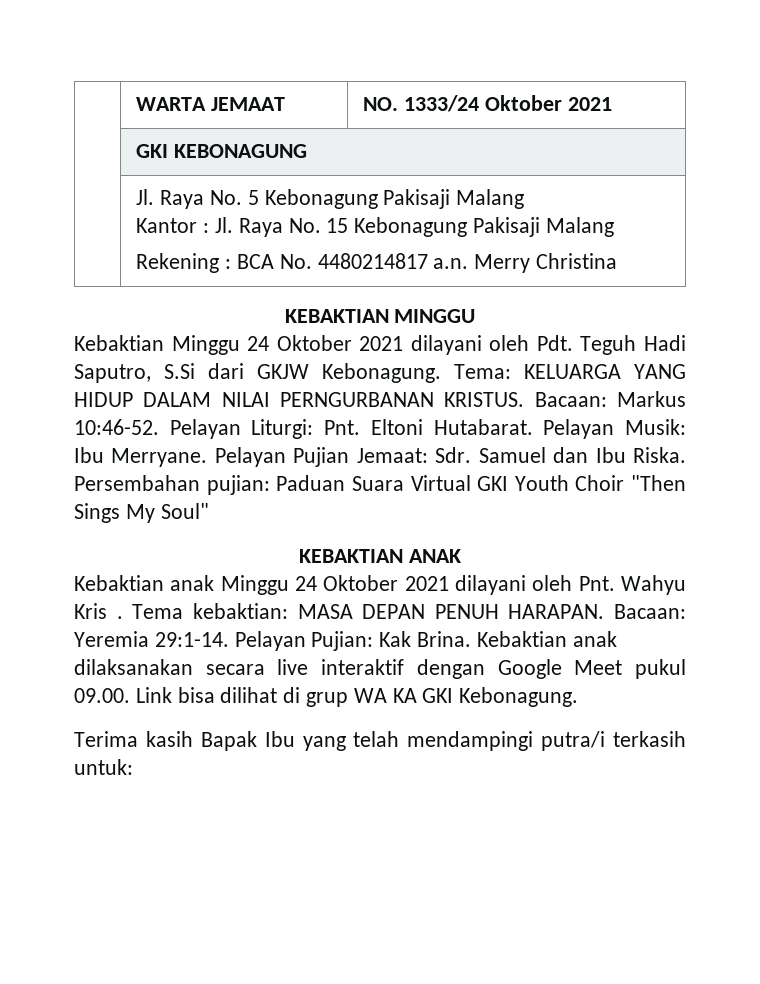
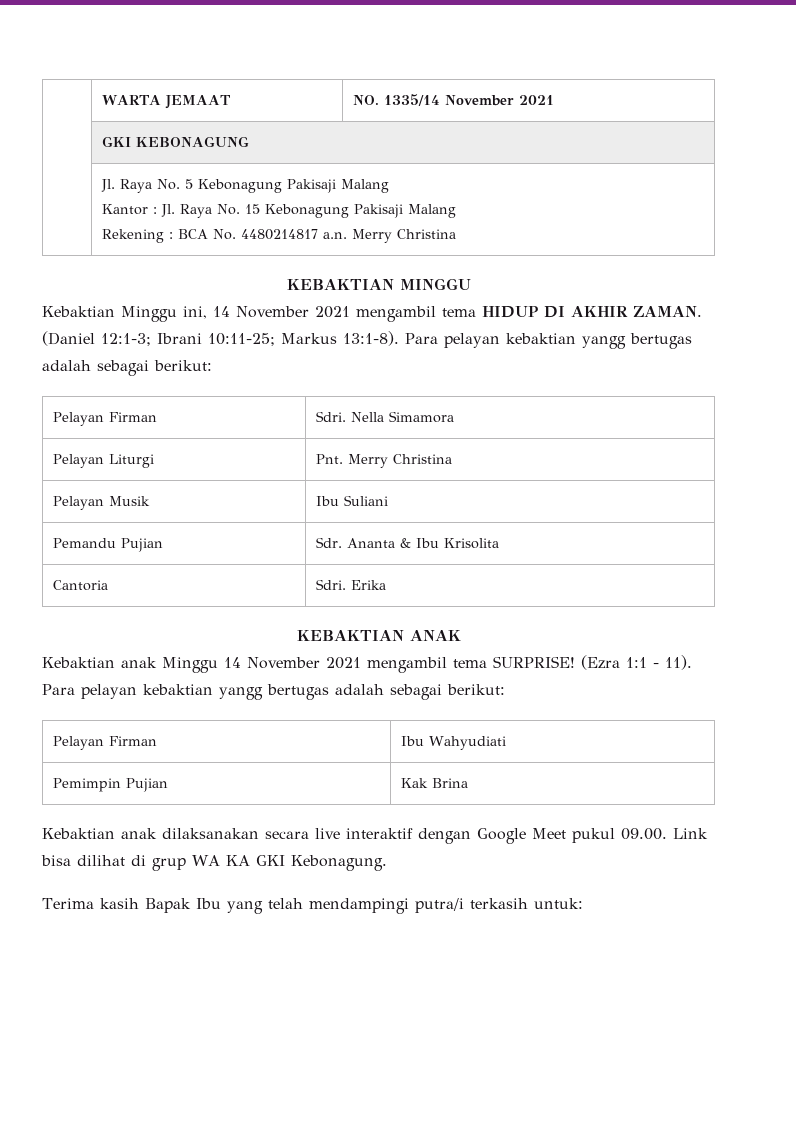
[404,95,562,112] 1333/24 Oktober -> [383,94,514,106] 1335/14 November
[247,335,686,355] [74,363,686,383] [74,391,686,407] [74,419,686,439] [74,447,687,467] [74,475,686,495] [74,503,209,523] 24 Oktober 2021 dilayani oleh Pdt. Teguh Hadi Saputro, S.Si dari GKJW Kebonagung. Tema: KELUARGA YANG HIDUP DALAM NILAI PERNGURBANAN KRISTUS. Bacaan: Markus 10:46-52. Pelayan Liturgi: Pnt. Eltoni Hutabarat. Pelayan Musik: Ibu Merryane. Pelayan Pujian Jemaat: Sdr. Samuel dan Ibu Riska. Persembahan pujian: Paduan Suara Virtual GKI Youth Choir "Then Sings My Soul" -> [183,306,702,322] [42,331,692,349] [42,360,212,376] [52,412,157,426] [315,411,454,423] [52,454,154,468] [315,454,452,468] [52,496,150,510] [315,495,388,506] [52,538,163,552] [315,537,499,549] [52,580,108,591] [315,579,386,590] ini, 14 November 2021 mengambil tema HIDUP DI AKHIR ZAMAN. (Daniel 12:1-3; Ibrani 10:11-25; Markus 13:1-8). Para pelayan kebaktian yangg bertugas adalah sebagai berikut: // Pelayan Firman | Sdri. Nella Simamora // Pelayan Liturgi | Pnt. Merry Christina // Pelayan Musik | Ibu Suliani // Pemandu Pujian | Sdr. Ananta & Ibu Krisolita // Cantoria | Sdri. Erika
[295,575,686,595] [74,603,686,619] [74,631,472,651] 24 Oktober 2021 dilayani oleh Pnt. Wahyu Kris . Tema kebaktian: MASA DEPAN PENUH HARAPAN. Bacaan: Yeremia 29:1-14. Pelayan Pujian: Kak Brina. -> [224,655,692,673] [42,684,505,700] [52,736,157,750] [400,736,506,750] [52,778,168,792] [400,778,468,788] 14 November 2021 mengambil tema SURPRISE! (Ezra 1:1 - 11). Para pelayan kebaktian yangg bertugas adalah sebagai berikut: // Pelayan Firman | Ibu Wahyudiati // Pemimpin Pujian | Kak Brina //

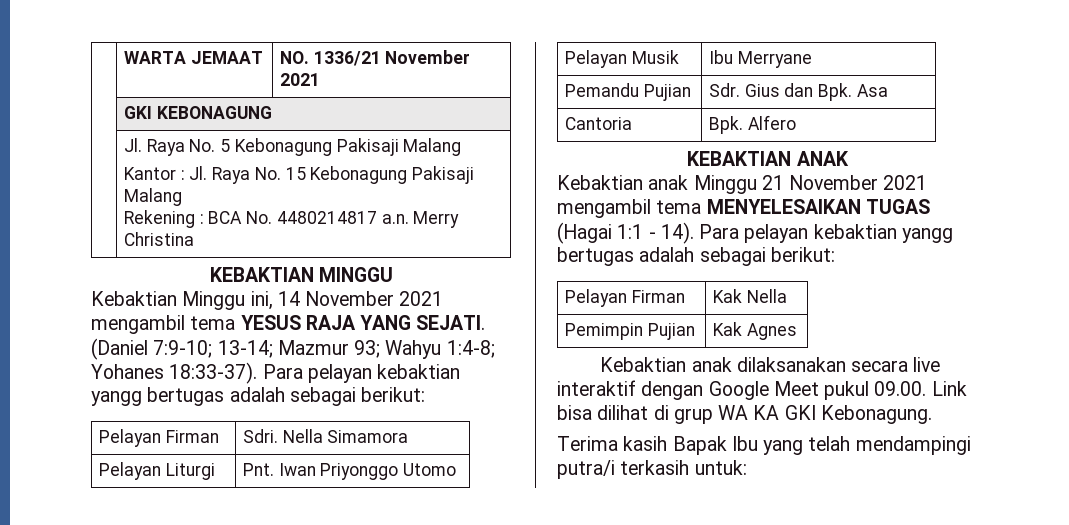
[383,94,440,106] 1335/14 -> [313,51,381,66] 1336/21
[482,306,702,318] [42,331,399,346] HIDUP DI AKHIR ZAMAN. (Daniel 12:1-3; Ibrani 10:11-25; Markus 13:1-8). -> [240,315,486,330] [91,338,495,360] [91,362,258,384] YESUS RAJA YANG SEJATI. (Daniel 7:9-10; 13-14; Mazmur 93; Wahyu 1:4-8; Yohanes 18:33-37).
[347,454,452,468] Merry Christina -> [278,463,457,480] Iwan Priyonggo Utomo
[343,495,388,506] Suliani -> [737,51,812,68] Merryane
[346,538,499,549] Ananta & Ibu Krisolita -> [744,83,888,101] Gius dan Bpk. Asa
[315,579,386,590] Sdri. Erika -> [708,115,796,134] Bpk. Alfero
[224,655,620,673] 14 November 2021 mengambil tema SURPRISE! (Ezra -> [761,175,928,190] [557,199,930,218] [557,222,612,244] 21 November 2021 mengambil tema MENYELESAIKAN TUGAS (Hagai
[665,655,692,670] 11). -> [660,222,694,244] 14).
[400,736,506,750] Ibu Wahyudiati -> [712,289,787,303] Kak Nella
[431,778,468,788] Brina -> [746,323,797,340] Agnes

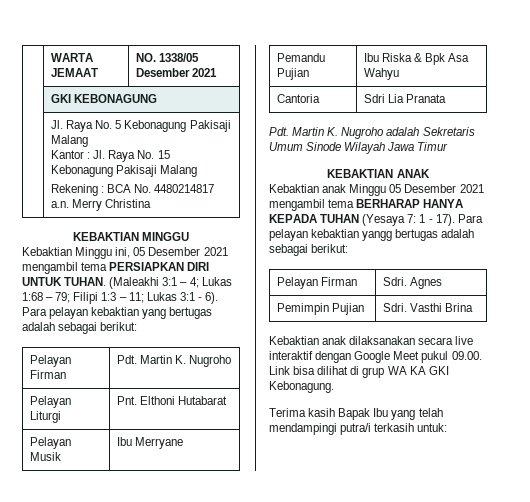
[313,50,471,66] 1336/21 November -> [159,53,200,62] [136,68,191,77] 1338/05 Desember
[277,291,444,306] [91,315,486,334] [91,338,495,360] [91,362,258,384] 14 November 2021 mengambil tema YESUS RAJA YANG SEJATI. (Daniel 7:9-10; 13-14; Mazmur 93; Wahyu 1:4-8; Yohanes 18:33-37). -> [133,247,228,256] [22,262,210,274] [22,277,232,289] [22,292,219,304] [22,307,213,319] [22,322,138,334] [30,355,72,367] [30,370,67,379] [117,355,232,367] [30,396,72,408] [30,411,62,423] [117,396,228,405] [30,437,72,449] [30,452,62,461] [117,437,184,449] [277,53,326,62] [277,68,310,80] [364,53,470,65] [364,68,400,80] [277,94,321,103] [364,94,447,103] [269,127,475,139] [269,142,449,154] [327,169,430,178] [269,184,484,196] [269,199,464,211] [269,214,455,226] 05 Desember 2021 mengambil tema PERSIAPKAN DIRI UNTUK TUHAN. (Maleakhi 3:1 – 4; Lukas 1:68 – 79; Filipi 1:3 – 11; Lukas 3:1 - 6). Para pelayan kebaktian yang bertugas adalah sebagai berikut: // Pelayan Firman | Pdt. Martin K. Nugroho // Pelayan Liturgi | Pnt. Elthoni Hutabarat // Pelayan Musik | Ibu Merryane // Pemandu Pujian | Ibu Riska & Bpk Asa Wahyu // Cantoria | Sdri Lia Pranata // Pdt. Martin K. Nugroho adalah Sekretaris Umum Sinode Wilayah Jawa Timur // KEBAKTIAN ANAK // Kebaktian anak Minggu 05 Desember 2021 mengambil tema BERHARAP HANYA KEPADA TUHAN (Yesaya 7: 1 - 17).
[282,429,409,443] [98,462,215,480] [242,463,457,480] [564,50,679,68] [708,50,812,68] [564,83,691,101] [708,83,888,101] [564,117,632,130] [708,115,796,134] [687,151,849,166] [557,175,928,194] [557,199,930,218] [557,222,953,244] [557,247,835,266] [564,289,685,307] [712,289,787,303] Nella Simamora // Pelayan Liturgi | Pnt. Iwan Priyonggo Utomo // Pelayan Musik | Ibu Merryane // Pemandu Pujian | Sdr. Gius dan Bpk. Asa // Cantoria | Bpk. Alfero // KEBAKTIAN ANAK // Kebaktian anak Minggu 21 November 2021 mengambil tema MENYELESAIKAN TUGAS (Hagai 1:1 - 14). Para pelayan kebaktian yangg bertugas adalah sebagai berikut: // Pelayan Firman | Kak Nella -> [410,277,443,289] Agnes
[712,322,797,340] Kak Agnes -> [383,303,474,312] Sdri. Vasthi Brina

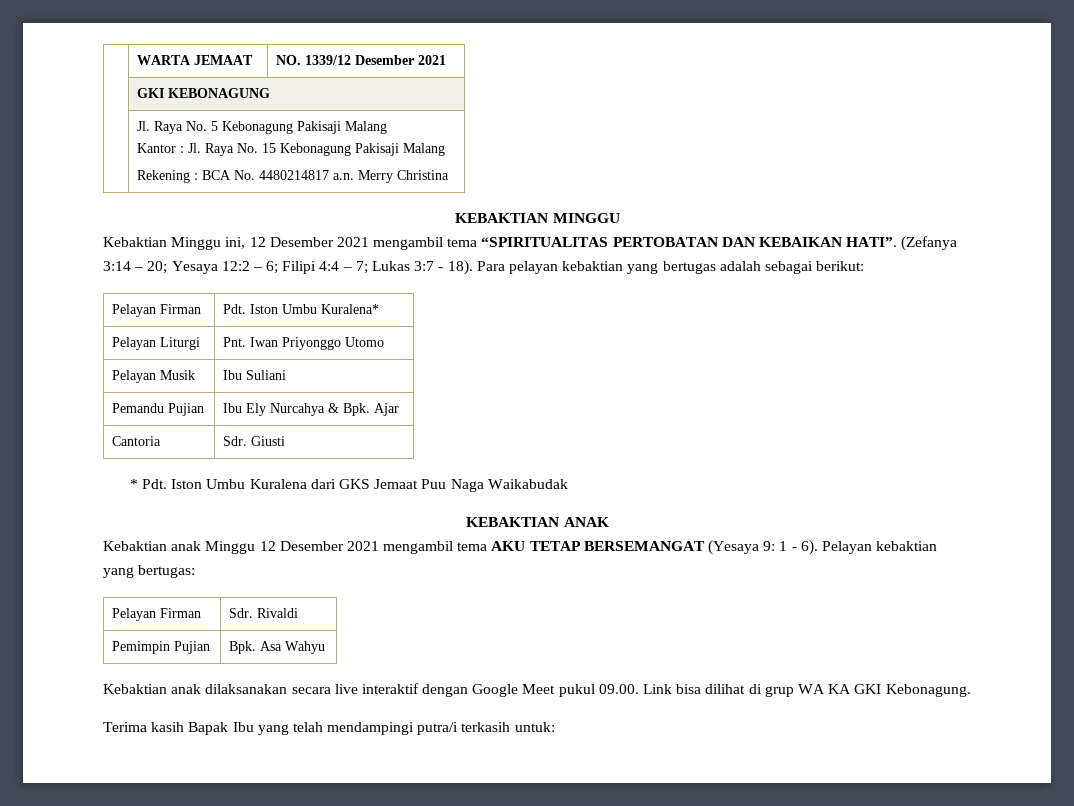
[159,53,200,62] 1338/05 -> [304,55,351,65] 1339/12
[133,247,228,256] [22,262,210,274] [22,277,232,289] [22,292,219,304] 05 Desember 2021 mengambil tema PERSIAPKAN DIRI UNTUK TUHAN. (Maleakhi 3:1 – 4; Lukas 1:68 – 79; Filipi 1:3 – 11; Lukas 3:1 - 6). -> [249,236,958,251] [103,260,473,275] 12 Desember 2021 mengambil tema “SPIRITUALITAS PERTOBATAN DAN KEBAIKAN HATI”. (Zefanya 3:14 – 20; Yesaya 12:2 – 6; Filipi 4:4 – 7; Lukas 3:7 - 18).
[140,355,232,367] Martin K. Nugroho -> [249,304,379,314] Iston Umbu Kuralena*
[140,396,228,405] Elthoni Hutabarat -> [249,337,384,350] Iwan Priyonggo Utomo
[135,437,184,449] Merryane -> [245,370,286,380] Suliani
[382,53,470,65] [364,68,400,80] [277,94,321,103] [364,94,447,103] [269,127,475,139] [269,142,449,154] Riska & Bpk Asa Wahyu // Cantoria | Sdri Lia Pranata // Pdt. Martin K. Nugroho adalah Sekretaris Umum Sinode Wilayah Jawa Timur -> [245,403,399,416] [111,436,161,446] [222,436,285,446] [129,479,568,492] Ely Nurcahya & Bpk. Ajar // Cantoria | Sdr. Giusti // * Pdt. Iston Umbu Kuralena dari GKS Jemaat Puu Naga Waikabudak
[389,184,484,193] [269,199,464,211] [269,214,483,226] [269,229,475,241] [269,244,349,256] [277,277,358,289] [383,277,443,289] 05 Desember 2021 mengambil tema BERHARAP HANYA KEPADA TUHAN (Yesaya 7: 1 - 17). Para pelayan kebaktian yangg bertugas adalah sebagai berikut: // Pelayan Firman | Sdri. Agnes -> [259,540,938,555] [103,565,196,578] [111,608,201,621] [228,608,298,618] 12 Desember 2021 mengambil tema AKU TETAP BERSEMANGAT (Yesaya 9: 1 - 6). Pelayan kebaktian yang bertugas: // Pelayan Firman | Sdr. Rivaldi
[383,303,474,312] Sdri. Vasthi Brina -> [228,641,325,654] Bpk. Asa Wahyu

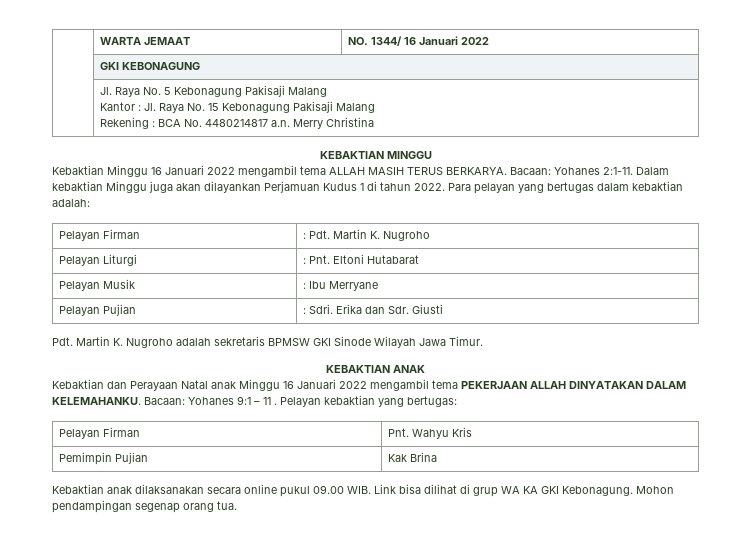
[304,55,446,65] 1339/12 Desember 2021 -> [371,36,490,46] 1344/ 16 Januari 2022
[225,236,958,251] [103,260,473,275] ini, 12 Desember 2021 mengambil tema “SPIRITUALITAS PERTOBATAN DAN KEBAIKAN HATI”. (Zefanya 3:14 – 20; Yesaya 12:2 – 6; Filipi 4:4 – 7; Lukas 3:7 - 18). -> [151,165,669,177] [52,181,445,193] 16 Januari 2022 mengambil tema ALLAH MASIH TERUS BERKARYA. Bacaan: Yohanes 2:1-11. Dalam kebaktian Minggu juga akan dilayankan Perjamuan Kudus 1 di tahun 2022.
[562,261,624,271] kebaktian -> (515, 188) none
[719,261,865,274] [111,304,201,317] [222,304,379,314] [111,337,200,350] [222,337,384,350] [111,370,195,383] [222,370,286,380] [111,403,204,416] [222,403,399,416] [111,436,161,446] [222,436,285,446] [129,479,568,492] [466,517,609,527] [103,540,818,555] adalah sebagai berikut: // Pelayan Firman | Pdt. Iston Umbu Kuralena* // Pelayan Liturgi | Pnt. Iwan Priyonggo Utomo // Pelayan Musik | Ibu Suliani // Pemandu Pujian | Ibu Ely Nurcahya & Bpk. Ajar // Cantoria | Sdr. Giusti // * Pdt. Iston Umbu Kuralena dari GKS Jemaat Puu Naga Waikabudak // KEBAKTIAN ANAK // Kebaktian anak Minggu 12 Desember 2021 mengambil tema AKU TETAP BERSEMANGAT (Yesaya 9: 1 - 6). -> [597,181,683,191] [52,199,90,207] [59,229,141,241] [303,229,431,241] [59,254,138,266] [303,254,420,264] [59,279,136,291] [303,281,379,291] [59,304,137,316] [303,304,444,314] [52,336,483,348] [326,365,425,373] [52,379,686,391] [52,396,277,405] dalam kebaktian adalah: // Pelayan Firman | : Pdt. Martin K. Nugroho // Pelayan Liturgi | : Pnt. Eltoni Hutabarat // Pelayan Musik | : Ibu Merryane // Pelayan Pujian | : Sdri. Erika dan Sdr. Giusti // Pdt. Martin K. Nugroho adalah sekretaris BPMSW GKI Sinode Wilayah Jawa Timur. // KEBAKTIAN ANAK // Kebaktian dan Perayaan Natal anak Minggu 16 Januari 2022 mengambil tema PEKERJAAN ALLAH DINYATAKAN DALAM KELEMAHANKU. Bacaan: Yohanes 9:1 – 11 .
[228,608,298,618] Sdr. Rivaldi -> [388,427,473,439] Pnt. Wahyu Kris
[228,641,325,654] Bpk. Asa Wahyu -> [388,452,438,462] Kak Brina
[334,683,639,697] live interaktif dengan Google Meet pukul 09.00. -> [244,484,371,497] online pukul 09.00 WIB.
[103,722,555,735] // Terima kasih Bapak Ibu yang telah mendampingi putra/i terkasih untuk: -> [636,486,674,494] [52,500,237,513] Mohon pendampingan segenap orang tua.

